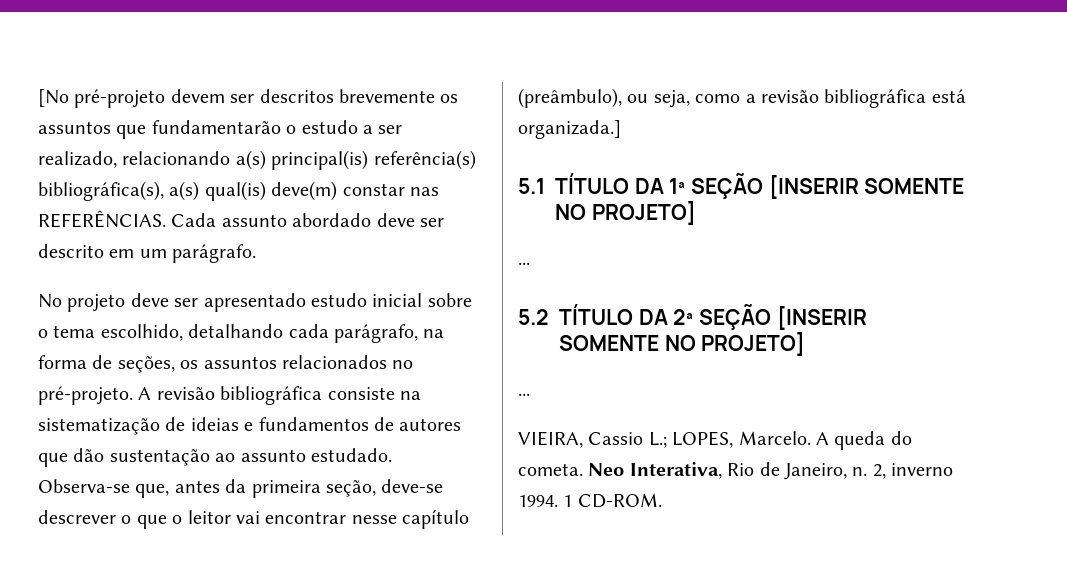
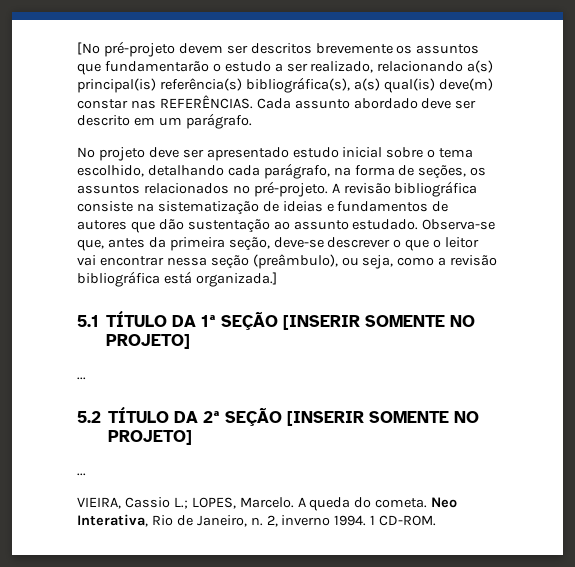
[351,510,470,529] nesse capítulo -> [166,255,249,269] nessa seção

